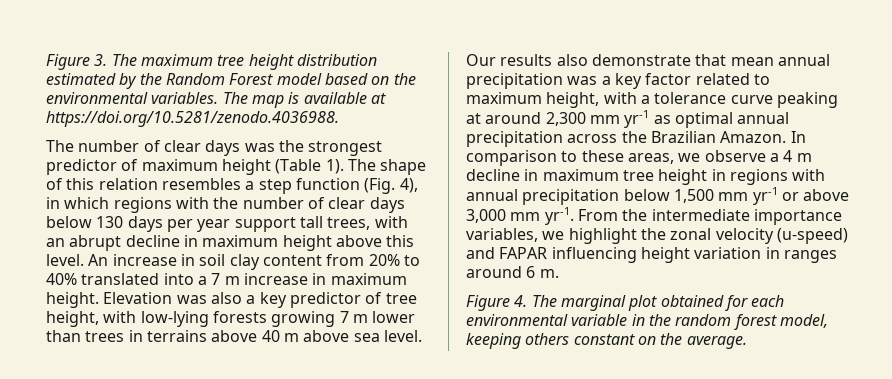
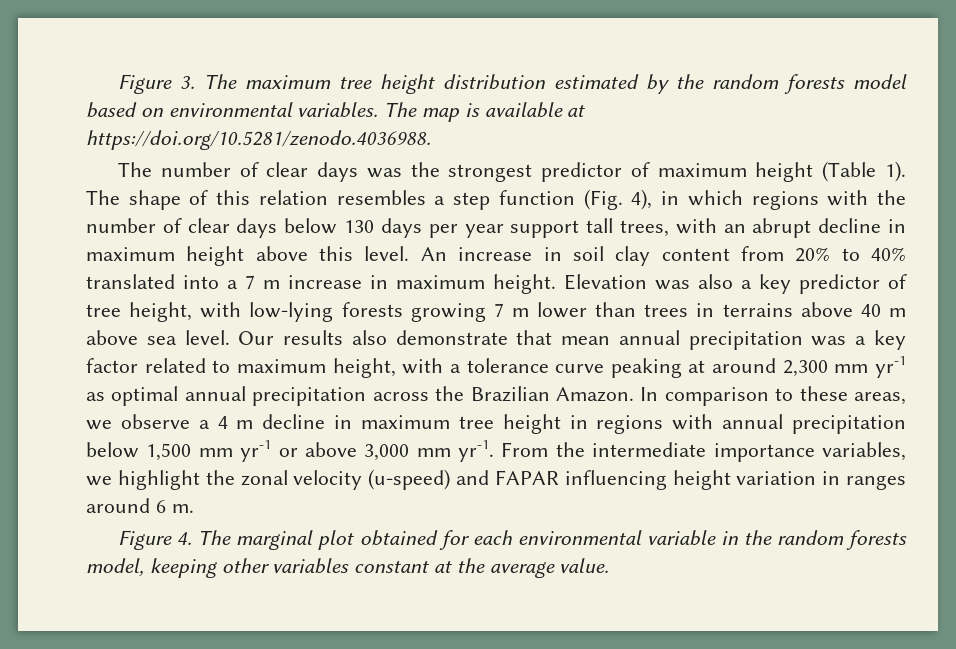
[165,73,274,85] Random Forest -> [712,74,846,94] random forests
[393,73,416,85] the -> (164, 112) none
[733,314,777,330] forest -> [846,530,908,550] forests
[525,333,747,349] others constant on the average. -> [221,558,610,578] other variables constant at the average value.

